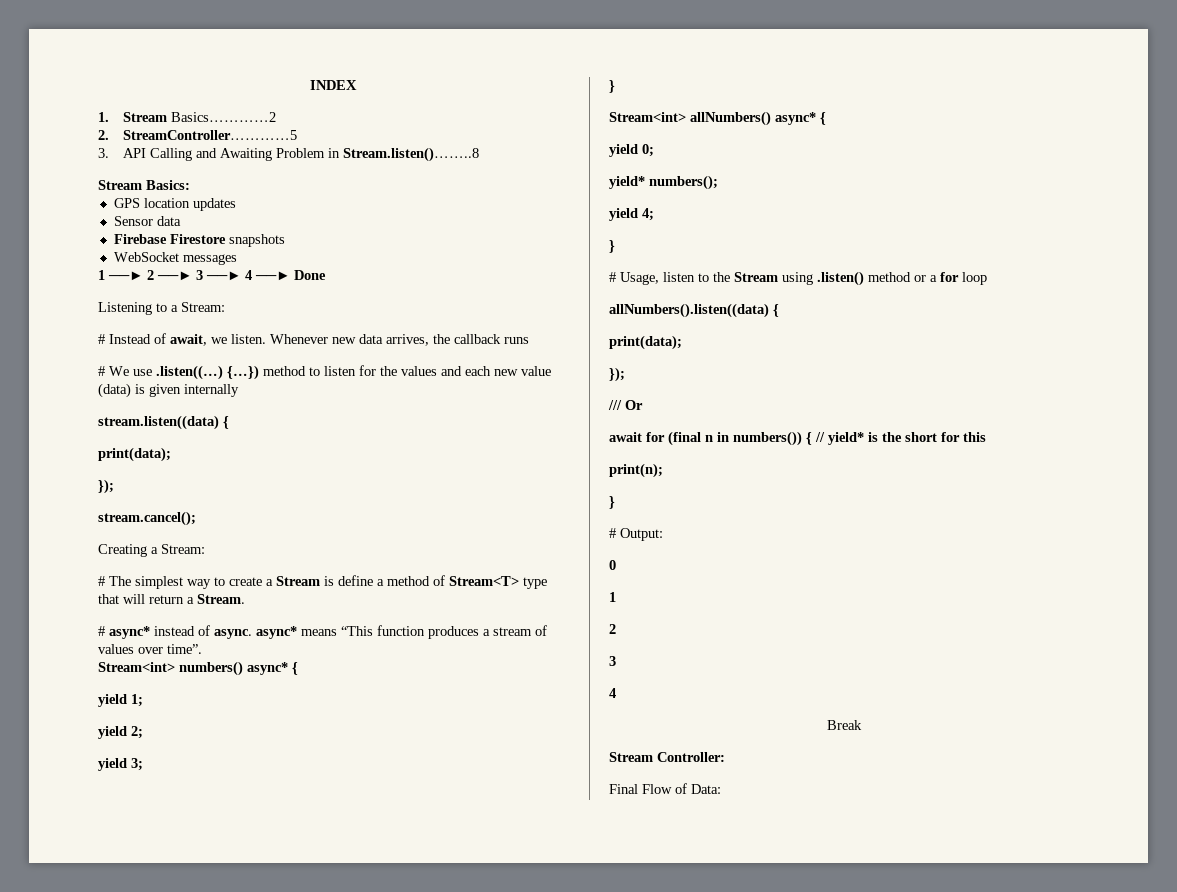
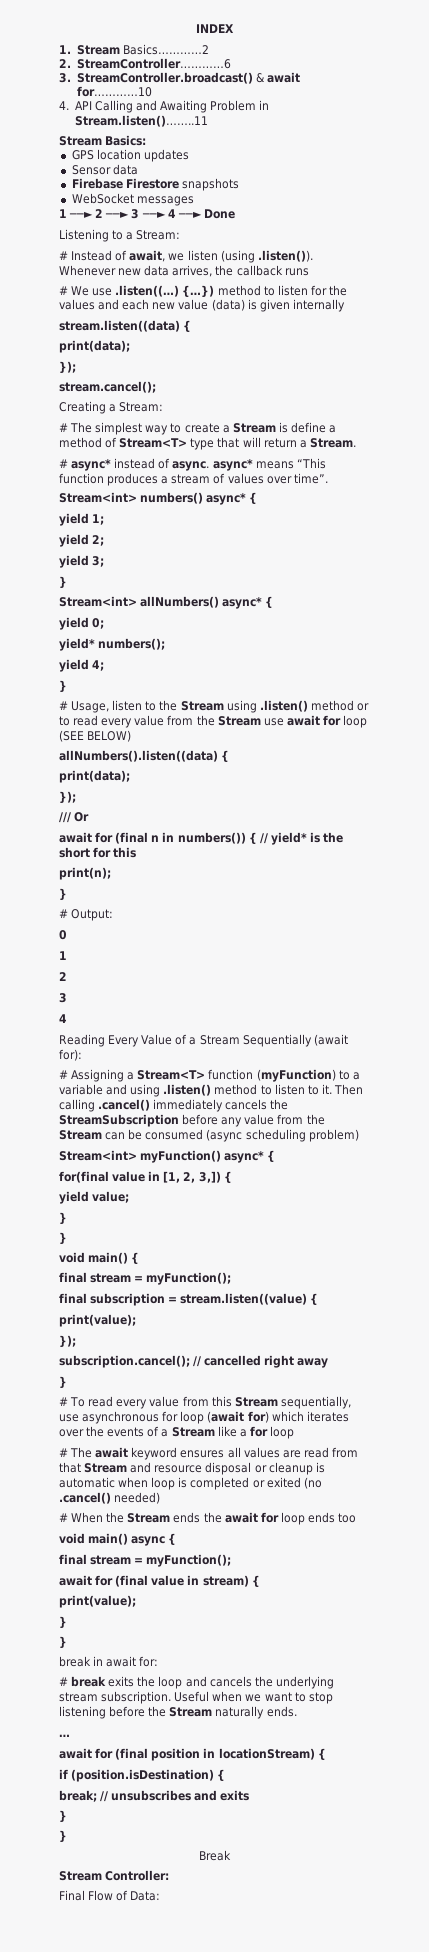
[123,130,298,140] [98,148,109,158] StreamController…………5 // 3. -> [76,58,231,69] [59,72,300,84] [76,86,152,97] [59,101,69,110] StreamController…………6 // 3. StreamController.broadcast() & await for…………10 // 4.
[343,147,480,162] Stream.listen()……..8 -> [74,115,208,127] Stream.listen()……..11
[231,334,266,344] listen. -> [187,250,313,263] listen (using .listen()).
[930,272,987,285] a for loop -> [59,715,368,728] [59,730,132,742] to read every value from the Stream use await for loop (SEE BELOW)
(616, 693) none -> [59,1034,348,1047] [59,1049,82,1061] [59,1069,360,1082] [59,1084,363,1097] [59,1099,289,1112] [59,1114,325,1127] [59,1129,359,1142] [59,1150,276,1163] [59,1171,232,1183] [59,1191,130,1204] [59,1212,67,1224] [59,1232,67,1244] [59,1252,140,1264] [59,1272,232,1285] [59,1293,319,1306] [59,1314,136,1327] [59,1335,76,1347] [59,1355,329,1368] [59,1376,67,1388] [59,1396,351,1409] [59,1411,349,1424] [59,1426,294,1439] [59,1447,358,1460] [59,1462,325,1475] [59,1477,322,1490] [59,1492,161,1504] [59,1512,357,1525] [59,1533,177,1546] [59,1554,232,1567] [59,1575,260,1587] [59,1595,136,1608] [59,1616,67,1628] [59,1636,67,1648] [59,1656,159,1667] [59,1676,334,1689] [59,1691,333,1704] [59,1706,297,1719] [59,1734,70,1737] [59,1748,326,1761] [59,1769,226,1782] [59,1790,250,1802] [59,1810,67,1822] [59,1830,67,1842] // Reading Every Value of a Stream Sequentially (await for): // # Assigning a Stream<T> function (myFunction) to a variable and using .listen() method to listen to it. Then calling .cancel() immediately cancels the StreamSubscription before any value from the Stream can be consumed (async scheduling problem) // Stream<int> myFunction() async* { // for(final value in [1, 2, 3,]) { // yield value; // } // } // void main() { // final stream = myFunction(); // final subscription = stream.listen((value) { // print(value); // }); // subscription.cancel(); // cancelled right away // } // # To read every value from this Stream sequentially, use asynchronous for loop (await for) which iterates over the events of a Stream like a for loop // # The await keyword ensures all values are read from that Stream and resource disposal or cleanup is automatic when loop is completed or exited (no .cancel() needed) // # When the Stream ends the await for loop ends too // void main() async { // final stream = myFunction(); // await for (final value in stream) { // print(value); // } // } // break in await for: // # break exits the loop and cancels the underlying stream subscription. Useful when we want to stop listening before the Stream naturally ends. // … // await for (final position in locationStream) { // if (position.isDestination) { // break; // unsubscribes and exits // } // }

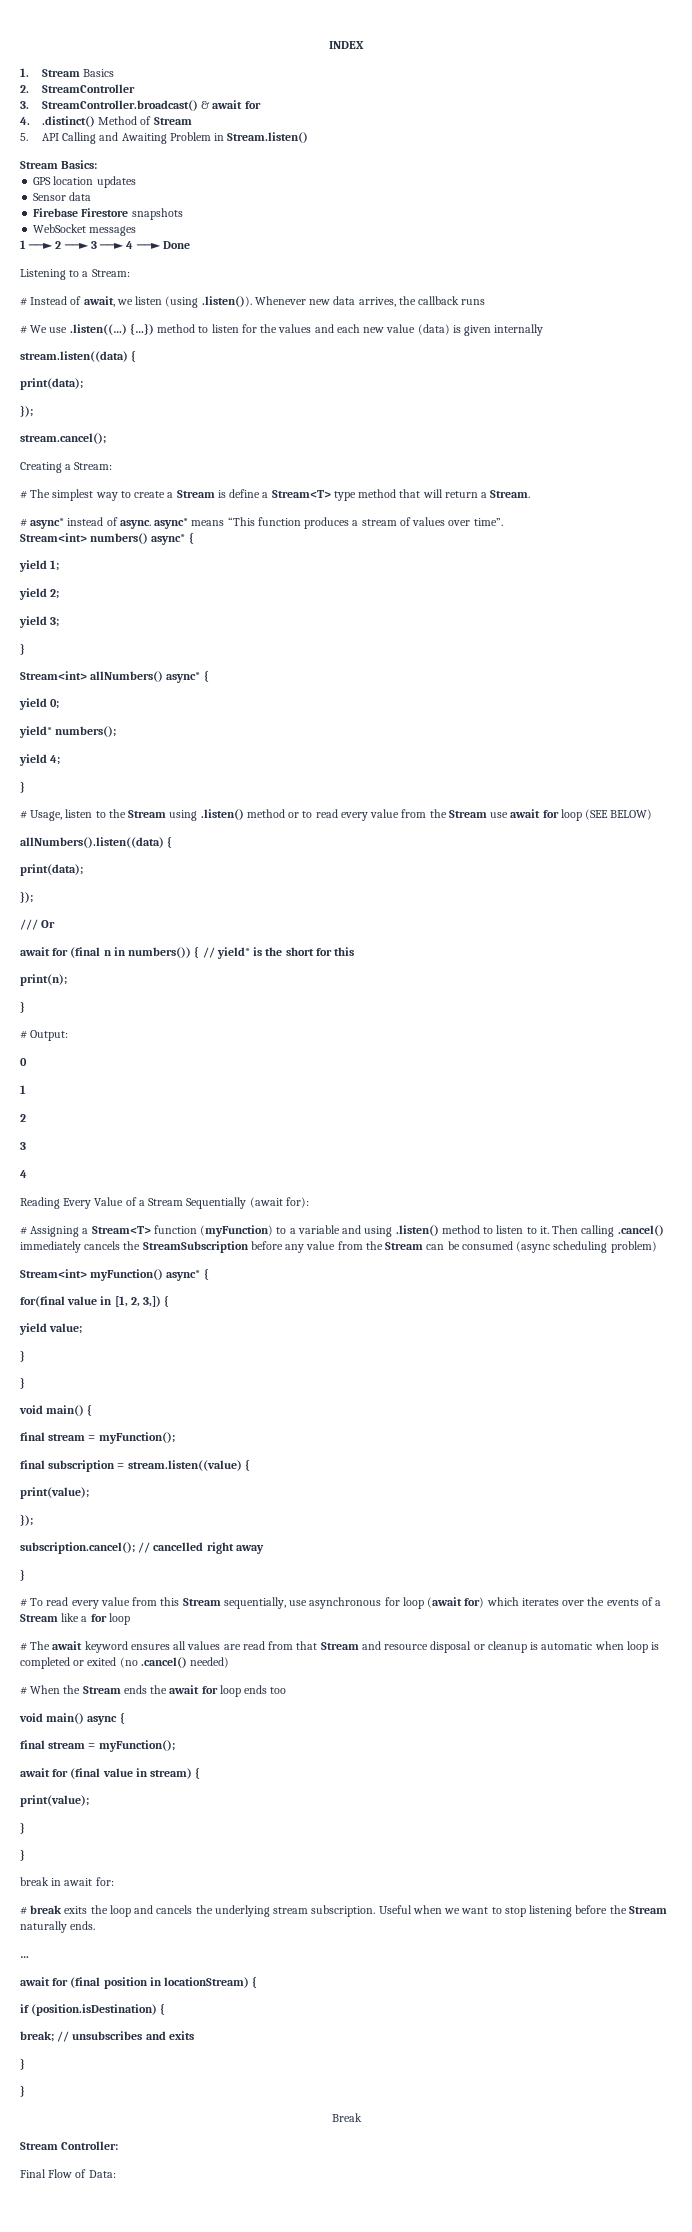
[122,44,209,55] Basics…………2 -> [83,69,115,77] Basics
[76,58,231,69] StreamController…………6 -> [41,84,135,93] StreamController
[76,86,152,97] [59,101,69,110] for…………10 // 4. -> [244,101,261,109] [20,116,192,127] [20,133,28,141] for // 4. .distinct() Method of Stream // 5.
[74,115,208,127] Stream.listen()……..11 -> [227,132,309,143] Stream.listen()
[59,437,118,448] method of -> (269, 495) none
(215, 444) none -> [358,489,397,498] method

